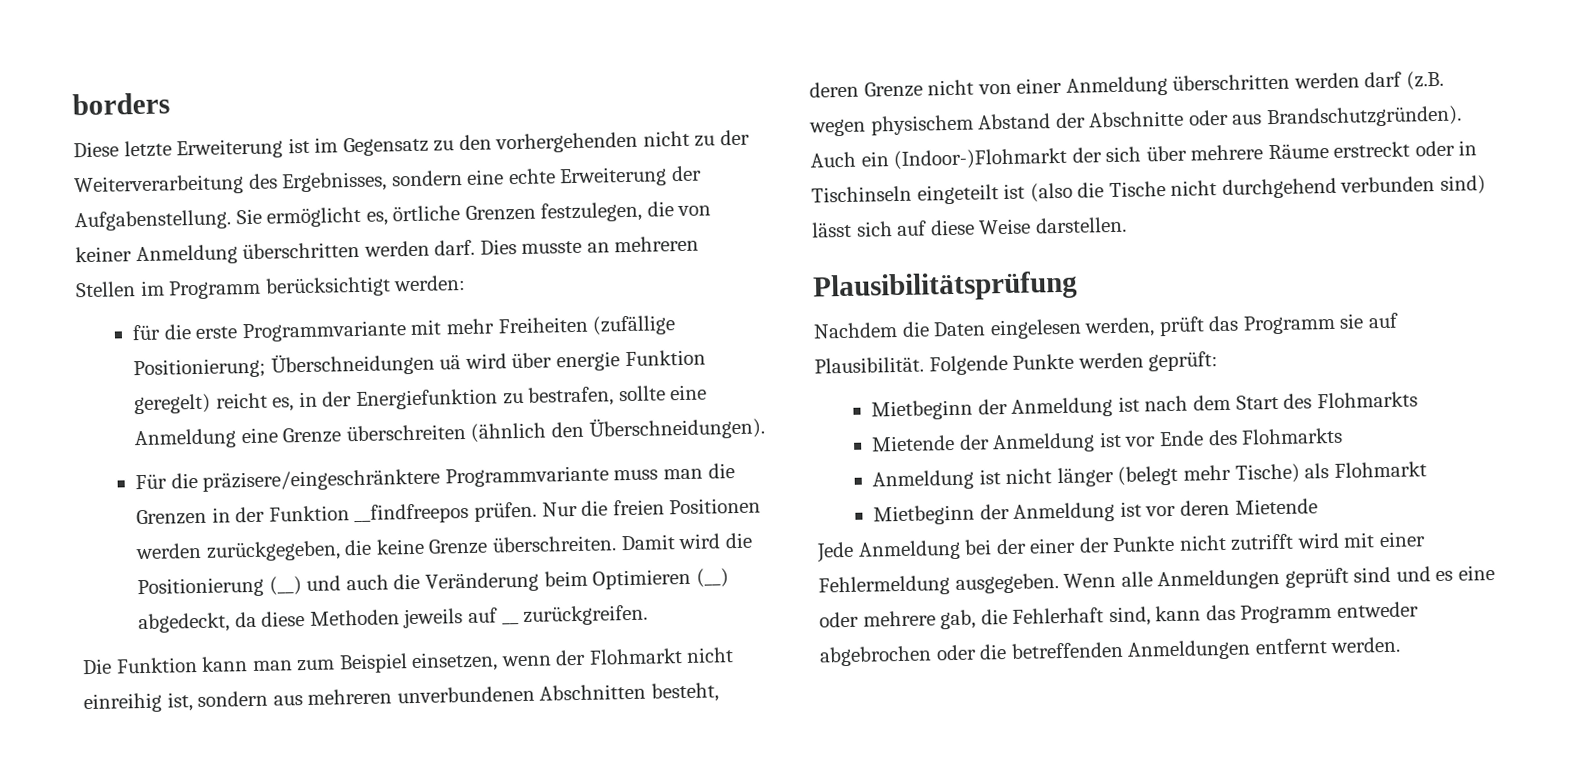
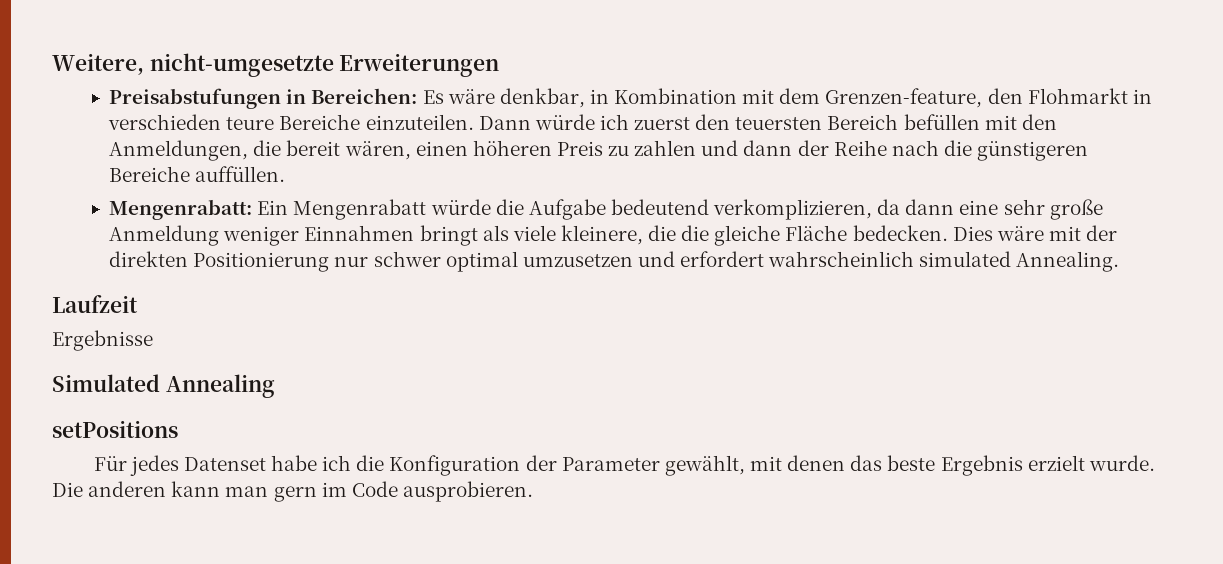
[72,92,170,116] [73,129,750,160] [74,165,702,197] [74,201,712,232] [75,235,700,266] [75,274,467,300] [132,315,677,343] [133,349,706,380] [134,384,708,415] [134,415,765,450] [135,463,735,492] [136,497,762,526] [135,532,752,562] [137,568,729,599] [138,604,649,634] [82,647,735,675] [83,682,719,714] [809,70,1444,98] [809,105,1462,137] [810,140,1478,171] [811,175,1486,205] [811,216,1127,238] [812,270,1078,303] [813,312,1399,340] [814,351,1219,376] [871,391,1418,421] [871,427,1344,454] [872,461,1427,491] [873,498,1318,526] [816,531,1426,563] [818,564,1495,597] [819,601,1419,630] [819,636,1402,667] borders // Diese letzte Erweiterung ist im Gegensatz zu den vorhergehenden nicht zu der Weiterverarbeitung des Ergebnisses, sondern eine echte Erweiterung der Aufgabenstellung. Sie ermöglicht es, örtliche Grenzen festzulegen, die von keiner Anmeldung überschritten werden darf. Dies musste an mehreren Stellen im Programm berücksichtigt werden: // für die erste Programmvariante mit mehr Freiheiten (zufällige Positionierung; Überschneidungen uä wird über energie Funktion geregelt) reicht es, in der Energiefunktion zu bestrafen, sollte eine Anmeldung eine Grenze überschreiten (ähnlich den Überschneidungen). // Für die präzisere/eingeschränktere Programmvariante muss man die Grenzen in der Funktion __findfreepos prüfen. Nur die freien Positionen werden zurückgegeben, die keine Grenze überschreiten. Damit wird die Positionierung (__) und auch die Veränderung beim Optimieren (__) abgedeckt, da diese Methoden jeweils auf __ zurückgreifen. // Die Funktion kann man zum Beispiel einsetzen, wenn der Flohmarkt nicht einreihig ist, sondern aus mehreren unverbundenen Abschnitten besteht, deren Grenze nicht von einer Anmeldung überschritten werden darf (z.B. wegen physischem Abstand der Abschnitte oder aus Brandschutzgründen). Auch ein (Indoor-)Flohmarkt der sich über mehrere Räume erstreckt oder in Tischinseln eingeteilt ist (also die Tische nicht durchgehend verbunden sind) lässt sich auf diese Weise darstellen. // Plausibilitätsprüfung // Nachdem die Daten eingelesen werden, prüft das Programm sie auf Plausibilität. Folgende Punkte werden geprüft: // Mietbeginn der Anmeldung ist nach dem Start des Flohmarkts // Mietende der Anmeldung ist vor Ende des Flohmarkts // Anmeldung ist nicht länger (belegt mehr Tische) als Flohmarkt // Mietbeginn der Anmeldung ist vor deren Mietende // Jede Anmeldung bei der einer der Punkte nicht zutrifft wird mit einer Fehlermeldung ausgegeben. Wenn alle Anmeldungen geprüft sind und es eine oder mehrere gab, die Fehlerhaft sind, kann das Programm entweder abgebrochen oder die betreffenden Anmeldungen entfernt werden. -> [52,53,500,77] [109,88,1152,109] [108,114,1057,130] [109,140,1089,161] [109,166,286,182] [109,199,1103,220] [109,225,1118,246] [109,251,1120,272] [52,295,138,313] [52,330,153,351] [52,374,275,398] [52,420,178,438] [93,455,1155,476] [52,481,533,502] Weitere, nicht-umgesetzte Erweiterungen // Preisabstufungen in Bereichen: Es wäre denkbar, in Kombination mit dem Grenzen-feature, den Flohmarkt in verschieden teure Bereiche einzuteilen. Dann würde ich zuerst den teuersten Bereich befüllen mit den Anmeldungen, die bereit wären, einen höheren Preis zu zahlen und dann der Reihe nach die günstigeren Bereiche auffüllen. // Mengenrabatt: Ein Mengenrabatt würde die Aufgabe bedeutend verkomplizieren, da dann eine sehr große Anmeldung weniger Einnahmen bringt als viele kleinere, die die gleiche Fläche bedecken. Dies wäre mit der direkten Positionierung nur schwer optimal umzusetzen und erfordert wahrscheinlich simulated Annealing. // Laufzeit // Ergebnisse // Simulated Annealing // setPositions // Für jedes Datenset habe ich die Konfiguration der Parameter gewählt, mit denen das beste Ergebnis erzielt wurde. Die anderen kann man gern im Code ausprobieren.

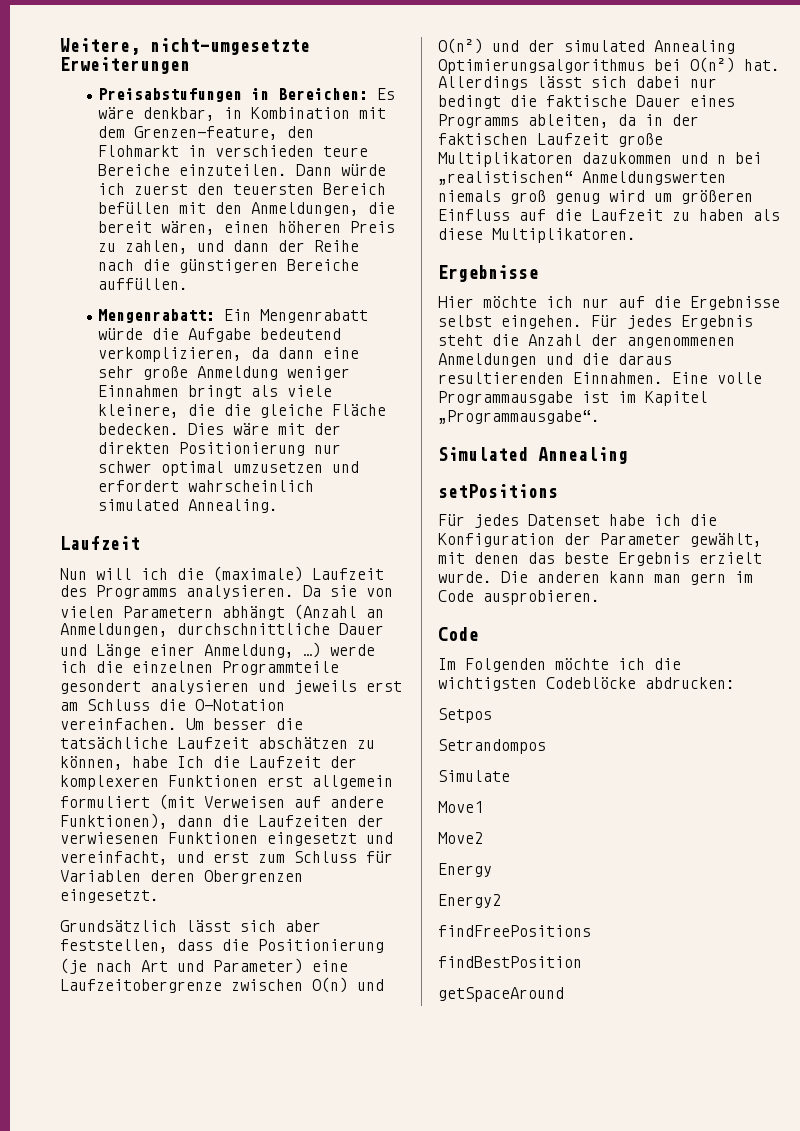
[634,140,697,156] zahlen -> [125,240,189,254] zahlen,
[52,330,153,351] Ergebnisse -> [60,566,384,582] [60,585,393,599] [60,604,384,620] [60,623,384,637] [60,642,375,658] [60,661,339,675] [60,680,402,694] [60,699,285,711] [60,718,303,730] [60,737,375,749] [60,756,357,770] [60,775,393,790] [60,794,384,810] [60,813,384,829] [60,832,393,846] [60,851,393,865] [60,870,303,884] [60,889,159,903] [60,920,321,932] [60,939,384,953] [60,958,348,974] [60,977,384,993] [438,38,735,54] [438,57,780,74] [438,76,717,90] [438,95,735,109] [438,114,699,128] [438,133,663,147] [438,152,762,167] [438,171,726,185] [438,190,753,204] [438,209,780,221] [438,228,636,243] [438,265,538,282] [438,296,780,310] [438,315,753,329] [438,334,735,348] [438,353,672,367] [438,372,762,384] [438,391,708,406] [438,410,600,424] Nun will ich die (maximale) Laufzeit des Programms analysieren. Da sie von vielen Parametern abhängt (Anzahl an Anmeldungen, durchschnittliche Dauer und Länge einer Anmeldung, …) werde ich die einzelnen Programmteile gesondert analysieren und jeweils erst am Schluss die O-Notation vereinfachen. Um besser die tatsächliche Laufzeit abschätzen zu können, habe Ich die Laufzeit der komplexeren Funktionen erst allgemein formuliert (mit Verweisen auf andere Funktionen), dann die Laufzeiten der verwiesenen Funktionen eingesetzt und vereinfacht, und erst zum Schluss für Variablen deren Obergrenzen eingesetzt. // Grundsätzlich lässt sich aber feststellen, dass die Positionierung (je nach Art und Parameter) eine Laufzeitobergrenze zwischen O(n) und O(n²) und der simulated Annealing Optimierungsalgorithmus bei O(n²) hat. Allerdings lässt sich dabei nur bedingt die faktische Dauer eines Programms ableiten, da in der faktischen Laufzeit große Multiplikatoren dazukommen und n bei „realistischen“ Anmeldungswerten niemals groß genug wird um größeren Einfluss auf die Laufzeit zu haben als diese Multiplikatoren. // Ergebnisse // Hier möchte ich nur auf die Ergebnisse selbst eingehen. Für jedes Ergebnis steht die Anzahl der angenommenen Anmeldungen und die daraus resultierenden Einnahmen. Eine volle Programmausgabe ist im Kapitel „Programmausgabe“.
(533, 491) none -> [438,627,478,641] [438,658,681,672] [438,677,735,691] [438,708,492,723] [438,739,546,754] [438,770,510,782] [438,801,483,813] [438,832,483,844] [438,863,492,877] [438,894,501,908] [438,925,591,937] [438,956,582,968] [438,987,564,1002] // Code // Im Folgenden möchte ich die wichtigsten Codeblöcke abdrucken: // Setpos // Setrandompos // Simulate // Move1 // Move2 // Energy // Energy2 // findFreePositions // findBestPosition // getSpaceAround

